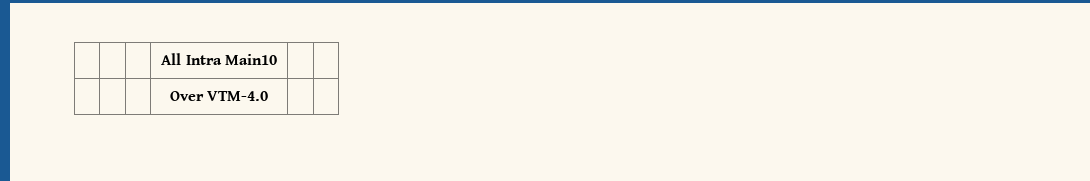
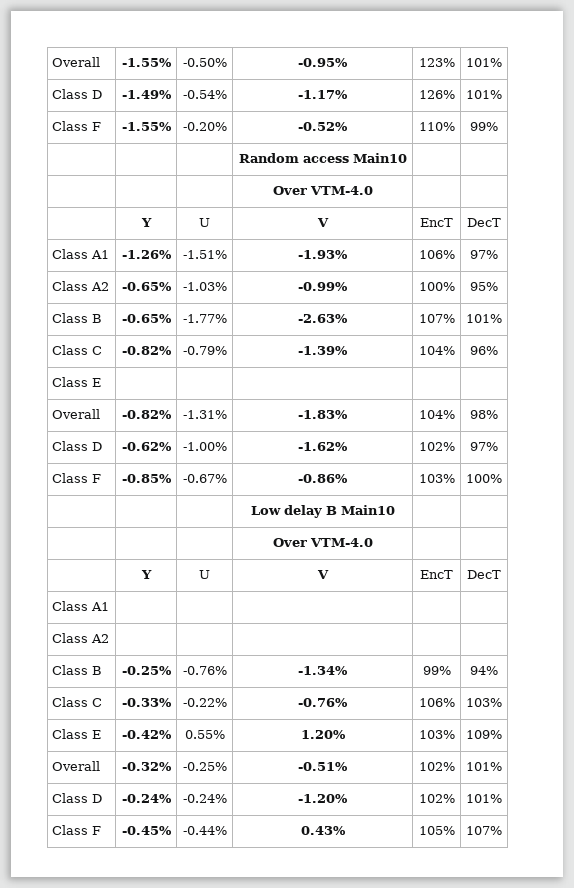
[161,53,277,65] [169,91,269,101] | | | All Intra Main10 | | // | | | Over VTM-4.0 | | -> [52,57,101,67] [121,58,172,67] [182,58,227,67] [298,58,348,67] [418,58,455,67] [466,58,502,67] [52,89,103,99] [121,90,172,99] [182,90,227,99] [298,90,348,99] [418,90,455,99] [466,90,502,99] [52,121,102,131] [121,122,172,131] [182,122,227,131] [298,122,348,131] [418,122,455,131] [470,122,498,131] [238,153,407,163] [272,186,373,195] [140,218,152,227] [199,218,210,227] [316,218,329,227] [420,218,453,227] [467,218,501,227] [52,249,110,259] [121,250,172,259] [182,250,227,259] [298,250,348,259] [418,250,455,259] [470,250,498,259] [52,281,110,291] [121,282,172,291] [182,282,227,291] [298,282,348,291] [418,282,455,291] [470,282,498,291] [52,313,103,323] [121,314,172,323] [182,314,227,323] [298,314,348,323] [418,314,455,323] [466,314,502,323] [52,345,103,355] [121,346,172,355] [182,346,227,355] [298,346,348,355] [418,346,455,355] [470,346,498,355] [52,377,102,387] [52,409,101,419] [121,410,172,419] [182,410,227,419] [298,410,348,419] [418,410,455,419] [470,410,498,419] [52,441,103,451] [121,442,172,451] [182,442,227,451] [298,442,348,451] [418,442,455,451] [470,442,498,451] [52,473,102,483] [121,474,172,483] [182,474,227,483] [298,474,348,483] [418,474,455,483] [466,474,502,483] [250,505,395,518] [272,538,373,547] [140,570,152,579] [199,570,210,579] [316,570,329,579] [420,570,453,579] [467,570,501,579] [52,601,110,611] [52,633,110,643] [52,665,103,675] [121,666,172,675] [182,666,227,675] [298,666,348,675] [422,666,451,675] [470,666,498,675] [52,697,103,707] [121,698,172,707] [182,698,227,707] [298,698,348,707] [418,698,455,707] [466,698,502,707] [52,729,102,739] [121,730,172,739] [184,730,225,739] [300,730,346,739] [418,730,455,739] [466,730,502,739] [52,761,101,771] [121,762,172,771] [182,762,227,771] [298,762,348,771] [418,762,455,771] [466,762,502,771] [52,793,103,803] [121,794,172,803] [182,794,227,803] [298,794,348,803] [418,794,455,803] [466,794,502,803] [52,825,102,835] [121,826,172,835] [182,826,227,835] [300,826,346,835] [418,826,455,835] [466,826,502,835] Overall | -1.55% | -0.50% | -0.95% | 123% | 101% // Class D | -1.49% | -0.54% | -1.17% | 126% | 101% // Class F | -1.55% | -0.20% | -0.52% | 110% | 99% // | | | Random access Main10 | | // | | | Over VTM-4.0 | | // | Y | U | V | EncT | DecT // Class A1 | -1.26% | -1.51% | -1.93% | 106% | 97% // Class A2 | -0.65% | -1.03% | -0.99% | 100% | 95% // Class B | -0.65% | -1.77% | -2.63% | 107% | 101% // Class C | -0.82% | -0.79% | -1.39% | 104% | 96% // Class E | | | | | // Overall | -0.82% | -1.31% | -1.83% | 104% | 98% // Class D | -0.62% | -1.00% | -1.62% | 102% | 97% // Class F | -0.85% | -0.67% | -0.86% | 103% | 100% // | | | Low delay B Main10 | | // | | | Over VTM-4.0 | | // | Y | U | V | EncT | DecT // Class A1 | | | | | // Class A2 | | | | | // Class B | -0.25% | -0.76% | -1.34% | 99% | 94% // Class C | -0.33% | -0.22% | -0.76% | 106% | 103% // Class E | -0.42% | 0.55% | 1.20% | 103% | 109% // Overall | -0.32% | -0.25% | -0.51% | 102% | 101% // Class D | -0.24% | -0.24% | -1.20% | 102% | 101% // Class F | -0.45% | -0.44% | 0.43% | 105% | 107%

